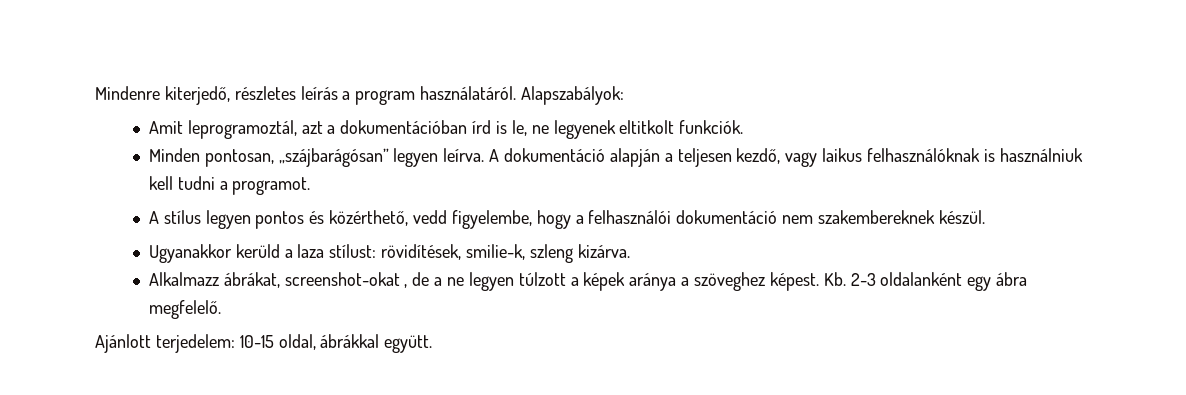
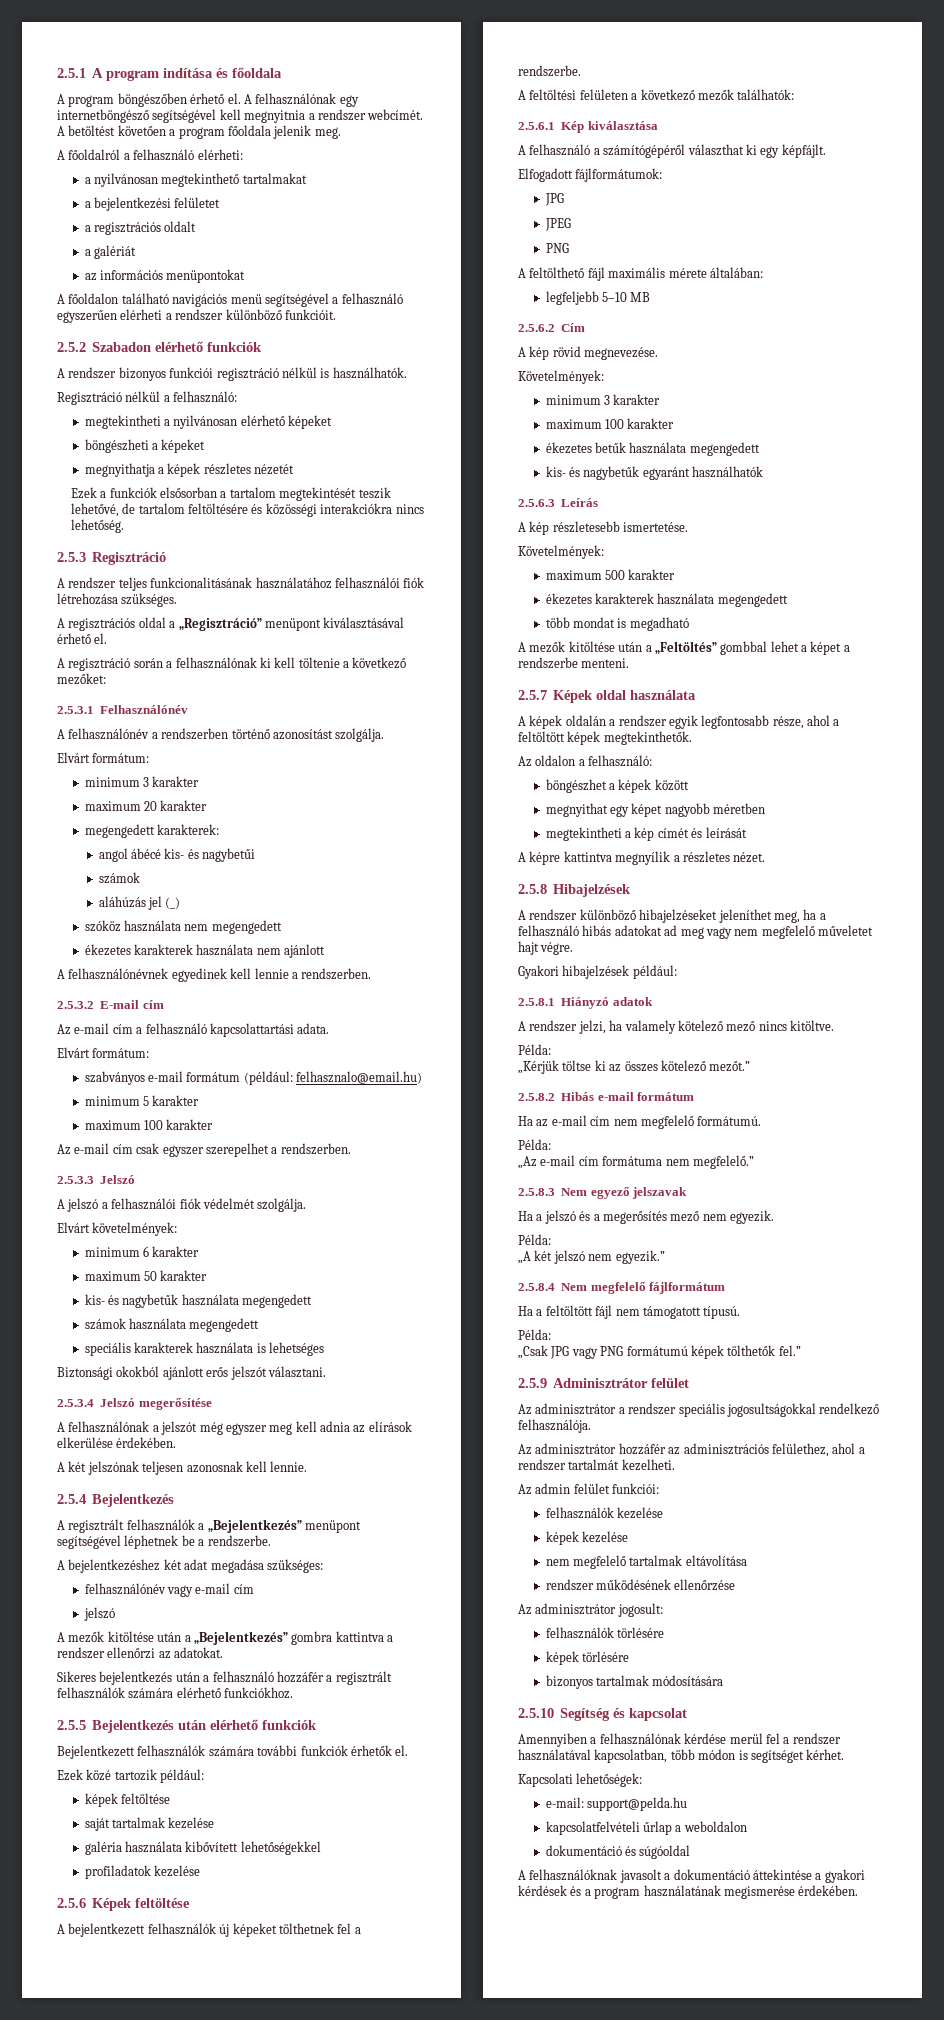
[95,86,625,105] [148,120,744,139] [148,148,1083,167] [148,176,311,195] [148,210,985,229] [148,244,630,263] [148,272,1028,291] [148,300,221,319] [95,334,433,353] Mindenre kiterjedő, részletes leírás a program használatáról. Alapszabályok: // Amit leprogramoztál, azt a dokumentációban írd is le, ne legyenek eltitkolt funkciók. // Minden pontosan, „szájbarágósan” legyen leírva. A dokumentáció alapján a teljesen kezdő, vagy laikus felhasználóknak is használniuk kell tudni a programot. // A stílus legyen pontos és közérthető, vedd figyelembe, hogy a felhasználói dokumentáció nem szakembereknek készül. // Ugyanakkor kerüld a laza stílust: rövidítések, smilie-k, szleng kizárva. // Alkalmazz ábrákat, screenshot-okat , de a ne legyen túlzott a képek aránya a szöveghez képest. Kb. 2-3 oldalanként egy ábra megfelelő. // Ajánlott terjedelem: 10-15 oldal, ábrákkal együtt. -> [57,67,283,81] [57,93,359,107] [57,109,424,123] [57,125,341,139] [57,149,243,161] [84,173,307,187] [84,197,221,211] [84,221,197,235] [84,245,137,259] [84,269,246,283] [57,293,403,307] [57,309,336,323] [57,341,263,352] [57,367,407,381] [57,391,238,405] [84,415,333,429] [84,439,206,453] [84,463,295,477] [70,487,391,501] [70,503,424,517] [70,519,124,533] [57,552,167,565] [57,577,425,591] [57,593,178,607] [57,617,405,631] [57,633,108,644] [57,657,407,671] [57,673,106,685] [57,705,189,714] [57,728,385,742] [57,752,150,763] [84,776,200,787] [84,800,208,811] [84,824,220,838] [98,848,256,862] [98,872,140,884] [98,896,181,910] [84,920,282,934] [84,944,326,958] [57,968,372,982] [57,1000,164,1009] [57,1023,330,1037] [57,1047,150,1058] [84,1071,423,1085] [84,1095,200,1106] [84,1119,214,1130] [57,1143,351,1157] [57,1175,136,1184] [57,1198,307,1212] [57,1222,178,1236] [84,1246,200,1257] [84,1270,208,1281] [84,1294,313,1308] [84,1318,260,1332] [84,1342,325,1356] [57,1366,326,1380] [57,1397,212,1410] [57,1421,412,1435] [57,1437,177,1448] [57,1461,308,1475] [57,1494,175,1507] [57,1519,361,1533] [57,1535,271,1549] [57,1559,323,1573] [84,1583,254,1597] [83,1607,115,1621] [57,1631,393,1645] [57,1647,224,1659] [57,1671,392,1685] [57,1687,294,1699] [57,1719,318,1733] [57,1745,409,1759] [57,1769,205,1783] [84,1793,171,1807] [84,1817,215,1831] [84,1841,321,1855] [84,1865,201,1879] [57,1898,191,1911] [57,1923,361,1937] [518,65,581,77] [518,89,795,101] [518,121,658,133] [518,144,826,158] [518,168,663,182] [544,193,564,206] [544,218,571,231] [545,243,569,253] [518,267,763,281] [545,291,651,305] [518,323,586,332] [518,346,659,360] [518,370,604,384] [545,394,661,405] [545,418,675,429] [545,442,760,456] [545,466,764,480] [518,498,599,507] [518,521,689,535] [518,545,604,559] [545,569,676,580] [545,593,788,607] [545,617,689,631] [518,641,850,655] [518,657,630,669] [518,690,697,703] [518,715,840,729] [518,731,692,745] [518,755,653,767] [545,779,689,793] [545,803,766,817] [545,827,747,841] [518,851,766,865] [518,884,632,897] [518,909,826,923] [518,925,873,939] [518,941,574,955] [518,965,677,979] [518,997,653,1009] [518,1020,834,1034] [518,1044,551,1055] [518,1060,751,1074] [518,1092,695,1101] [518,1115,762,1129] [518,1139,551,1150] [518,1155,754,1169] [518,1186,688,1199] [518,1210,774,1224] [518,1234,551,1245] [518,1250,665,1264] [518,1281,726,1294] [518,1305,741,1319] [518,1329,551,1340] [518,1345,801,1359] [518,1378,690,1388] [518,1403,880,1417] [518,1419,591,1433] [518,1443,865,1457] [518,1459,675,1471] [518,1483,660,1495] [545,1507,664,1519] [545,1531,629,1545] [545,1555,747,1569] [545,1579,736,1591] [518,1603,663,1617] [545,1627,665,1639] [545,1651,630,1665] [545,1675,724,1689] [518,1708,688,1721] [518,1733,841,1747] [518,1749,845,1763] [518,1773,643,1787] [545,1797,688,1811] [545,1821,747,1835] [545,1845,691,1859] [518,1869,865,1883] [518,1885,859,1899] 2.5.1 A program indítása és főoldala // A program böngészőben érhető el. A felhasználónak egy internetböngésző segítségével kell megnyitnia a rendszer webcímét. A betöltést követően a program főoldala jelenik meg. // A főoldalról a felhasználó elérheti: // a nyilvánosan megtekinthető tartalmakat // a bejelentkezési felületet // a regisztrációs oldalt // a galériát // az információs menüpontokat // A főoldalon található navigációs menü segítségével a felhasználó egyszerűen elérheti a rendszer különböző funkcióit. // 2.5.2 Szabadon elérhető funkciók // A rendszer bizonyos funkciói regisztráció nélkül is használhatók. // Regisztráció nélkül a felhasználó: // megtekintheti a nyilvánosan elérhető képeket // böngészheti a képeket // megnyithatja a képek részletes nézetét // Ezek a funkciók elsősorban a tartalom megtekintését teszik lehetővé, de tartalom feltöltésére és közösségi interakciókra nincs lehetőség. // 2.5.3 Regisztráció // A rendszer teljes funkcionalitásának használatához felhasználói fiók létrehozása szükséges. // A regisztrációs oldal a „Regisztráció” menüpont kiválasztásával érhető el. // A regisztráció során a felhasználónak ki kell töltenie a következő mezőket: // 2.5.3.1 Felhasználónév // A felhasználónév a rendszerben történő azonosítást szolgálja. // Elvárt formátum: // minimum 3 karakter // maximum 20 karakter // megengedett karakterek: // angol ábécé kis- és nagybetűi // számok // aláhúzás jel (_) // szóköz használata nem megengedett // ékezetes karakterek használata nem ajánlott // A felhasználónévnek egyedinek kell lennie a rendszerben. // 2.5.3.2 E-mail cím // Az e-mail cím a felhasználó kapcsolattartási adata. // Elvárt formátum: // szabványos e-mail formátum (például: felhasznalo@email.hu) // minimum 5 karakter // maximum 100 karakter // Az e-mail cím csak egyszer szerepelhet a rendszerben. // 2.5.3.3 Jelszó // A jelszó a felhasználói fiók védelmét szolgálja. // Elvárt követelmények: // minimum 6 karakter // maximum 50 karakter // kis- és nagybetűk használata megengedett // számok használata megengedett // speciális karakterek használata is lehetséges // Biztonsági okokból ajánlott erős jelszót választani. // 2.5.3.4 Jelszó megerősítése // A felhasználónak a jelszót még egyszer meg kell adnia az elírások elkerülése érdekében. // A két jelszónak teljesen azonosnak kell lennie. // 2.5.4 Bejelentkezés // A regisztrált felhasználók a „Bejelentkezés” menüpont segítségével léphetnek be a rendszerbe. // A bejelentkezéshez két adat megadása szükséges: // felhasználónév vagy e-mail cím // jelszó // A mezők kitöltése után a „Bejelentkezés” gombra kattintva a rendszer ellenőrzi az adatokat. // Sikeres bejelentkezés után a felhasználó hozzáfér a regisztrált felhasználók számára elérhető funkciókhoz. // 2.5.5 Bejelentkezés után elérhető funkciók // Bejelentkezett felhasználók számára további funkciók érhetők el. // Ezek közé tartozik például: // képek feltöltése // saját tartalmak kezelése // galéria használata kibővített lehetőségekkel // profiladatok kezelése // 2.5.6 Képek feltöltése // A bejelentkezett felhasználók új képeket tölthetnek fel a rendszerbe. // A feltöltési felületen a következő mezők találhatók: // 2.5.6.1 Kép kiválasztása // A felhasználó a számítógépéről választhat ki egy képfájlt. // Elfogadott fájlformátumok: // JPG // JPEG // PNG // A feltölthető fájl maximális mérete általában: // legfeljebb 5–10 MB // 2.5.6.2 Cím // A kép rövid megnevezése. // Követelmények: // minimum 3 karakter // maximum 100 karakter // ékezetes betűk használata megengedett // kis- és nagybetűk egyaránt használhatók // 2.5.6.3 Leírás // A kép részletesebb ismertetése. // Követelmények: // maximum 500 karakter // ékezetes karakterek használata megengedett // több mondat is megadható // A mezők kitöltése után a „Feltöltés” gombbal lehet a képet a rendszerbe menteni. // 2.5.7 Képek oldal használata // A képek oldalán a rendszer egyik legfontosabb része, ahol a feltöltött képek megtekinthetők. // Az oldalon a felhasználó: // böngészhet a képek között // megnyithat egy képet nagyobb méretben // megtekintheti a kép címét és leírását // A képre kattintva megnyílik a részletes nézet. // 2.5.8 Hibajelzések // A rendszer különböző hibajelzéseket jeleníthet meg, ha a felhasználó hibás adatokat ad meg vagy nem megfelelő műveletet hajt végre. // Gyakori hibajelzések például: // 2.5.8.1 Hiányzó adatok // A rendszer jelzi, ha valamely kötelező mező nincs kitöltve. // Példa: // „Kérjük töltse ki az összes kötelező mezőt.” // 2.5.8.2 Hibás e-mail formátum // Ha az e-mail cím nem megfelelő formátumú. // Példa: // „Az e-mail cím formátuma nem megfelelő.” // 2.5.8.3 Nem egyező jelszavak // Ha a jelszó és a megerősítés mező nem egyezik. // Példa: // „A két jelszó nem egyezik.” // 2.5.8.4 Nem megfelelő fájlformátum // Ha a feltöltött fájl nem támogatott típusú. // Példa: // „Csak JPG vagy PNG formátumú képek tölthetők fel.” // 2.5.9 Adminisztrátor felület // Az adminisztrátor a rendszer speciális jogosultságokkal rendelkező felhasználója. // Az adminisztrátor hozzáfér az adminisztrációs felülethez, ahol a rendszer tartalmát kezelheti. // Az admin felület funkciói: // felhasználók kezelése // képek kezelése // nem megfelelő tartalmak eltávolítása // rendszer működésének ellenőrzése // Az adminisztrátor jogosult: // felhasználók törlésére // képek törlésére // bizonyos tartalmak módosítására // 2.5.10 Segítség és kapcsolat // Amennyiben a felhasználónak kérdése merül fel a rendszer használatával kapcsolatban, több módon is segítséget kérhet. // Kapcsolati lehetőségek: // e-mail: support@pelda.hu // kapcsolatfelvételi űrlap a weboldalon // dokumentáció és súgóoldal // A felhasználóknak javasolt a dokumentáció áttekintése a gyakori kérdések és a program használatának megismerése érdekében.

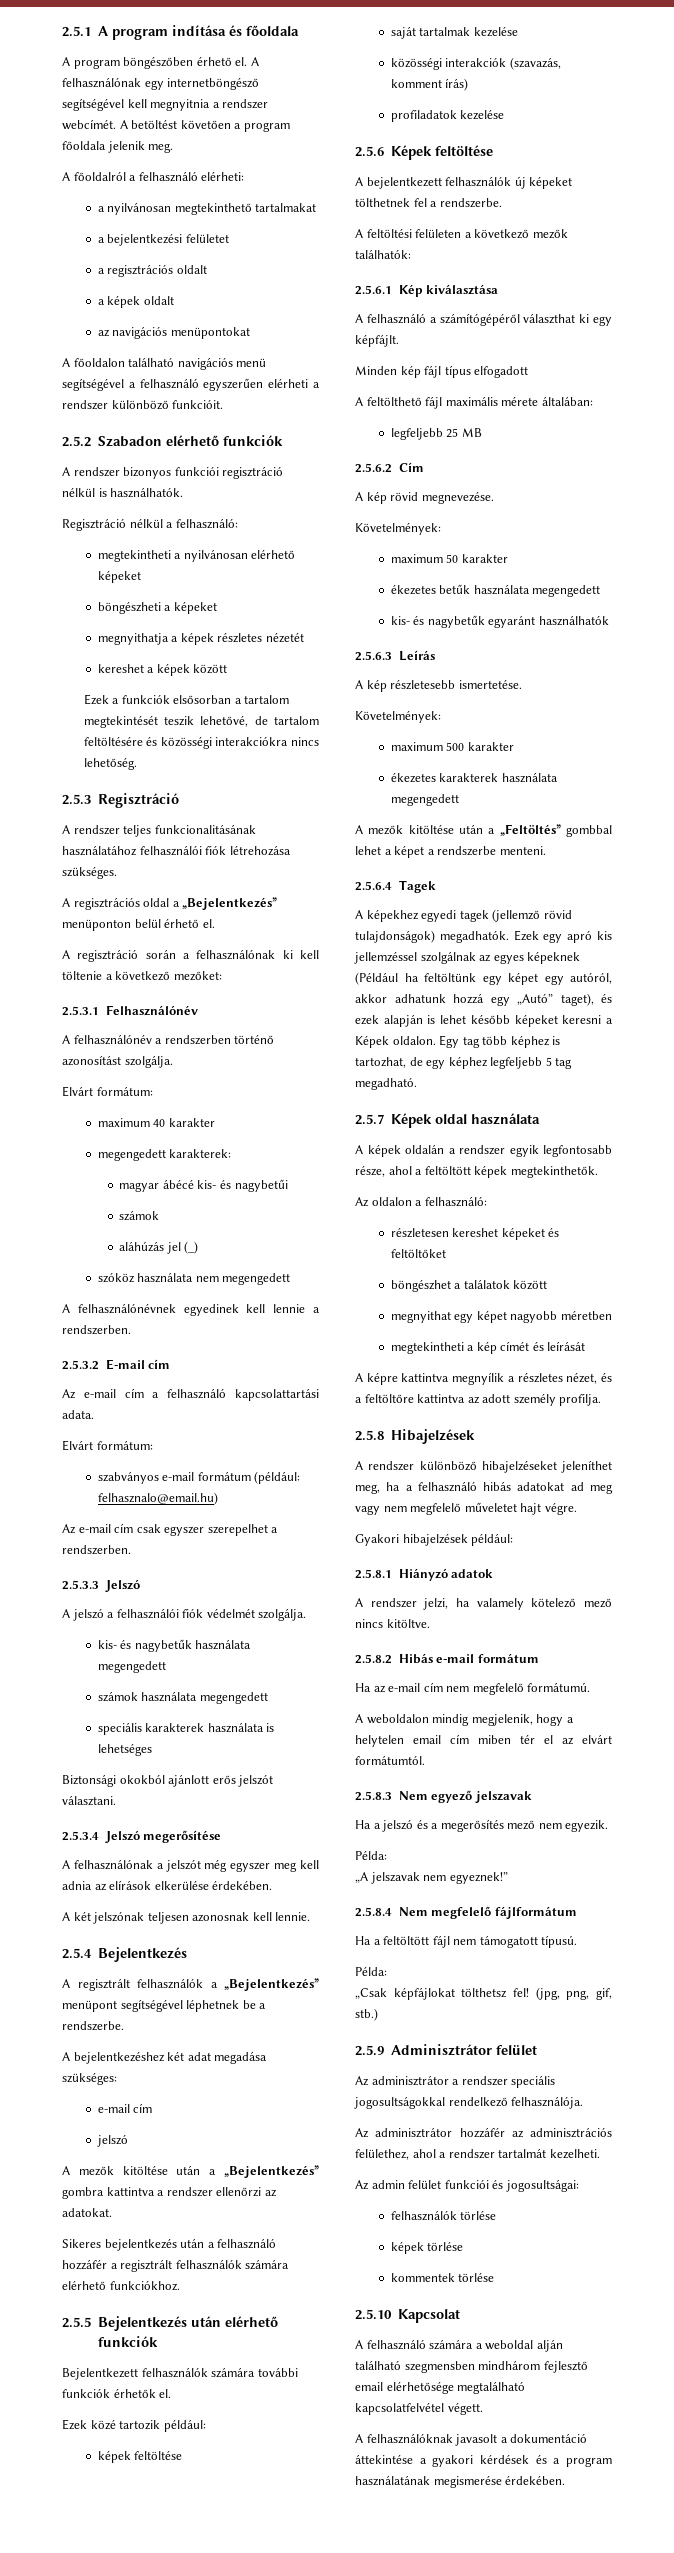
[94,245,137,259] [84,270,164,281] galériát // az információs -> [107,295,174,308] [97,326,168,339] képek oldalt // az navigációs
(295, 469) none -> [97,663,228,676] // kereshet a képek között
[178,617,405,631] „Regisztráció” menüpont kiválasztásával -> [182,897,278,910] [62,919,161,931] „Bejelentkezés” menüponton belül
[84,776,200,787] [84,801,158,811] // minimum 3 karakter // maximum 20 -> [97,1118,166,1127] // maximum 40
[98,848,128,862] angol -> [119,1182,160,1192] magyar
[84,944,326,958] // ékezetes karakterek használata nem ajánlott -> (291, 1279) none
[84,1095,200,1106] [84,1119,214,1130] // minimum 5 karakter // maximum 100 karakter -> (218, 1498) none
[57,1222,178,1236] [84,1246,200,1257] [84,1270,208,1281] // Elvárt követelmények: // minimum 6 karakter // maximum 50 karakter -> (307, 1614) none
[84,1583,194,1597] felhasználónév vagy -> (117, 2078) none
[84,1841,321,1855] galéria használata kibővített lehetőségekkel -> [390,57,561,70] [390,78,469,91] közösségi interakciók (szavazás, komment írás)
[518,168,663,182] [544,193,564,206] [544,218,571,231] [545,243,569,253] Elfogadott fájlformátumok: // JPG // JPEG // PNG -> [355,365,529,378] Minden kép fájl típus elfogadott
[602,292,628,302] 5–10 -> [446,428,459,438] 25
[545,394,661,405] [545,419,625,429] // minimum 3 karakter // maximum 100 -> [390,554,459,563] // maximum 50
[545,617,689,631] // több mondat is megadható -> (459, 800) none
(630, 663) none -> [355,880,436,893] [355,909,572,922] [355,930,612,943] [354,951,581,964] [355,972,612,985] [355,993,612,1006] [355,1014,613,1027] [355,1035,561,1048] [355,1056,573,1069] [355,1077,417,1090] // 2.5.6.4 Tagek // A képekhez egyedi tagek (jellemző rövid tulajdonságok) megadhatók. Ezek egy apró kis jellemzéssel szolgálnak az egyes képeknek (Például ha feltöltünk egy képet egy autóról, akkor adhatunk hozzá egy „Autó” taget), és ezek alapján is lehet később képeket keresni a Képek oldalon. Egy tag több képhez is tartozhat, de egy képhez legfeljebb 5 tag megadható.
(653, 761) none -> [390,1227,560,1240] [390,1249,446,1258] // részletesen kereshet képeket és feltöltőket
[618,779,652,793] képek -> [463,1279,510,1289] találatok
[733,852,766,863] nézet. -> [566,1372,612,1384] [355,1393,602,1406] nézet, és a feltöltőre kattintva az adott személy profilja.
[518,1044,551,1055] [518,1060,751,1074] // Példa: // „Kérjük töltse ki az összes kötelező mezőt.” -> (430, 1623) none
[518,1139,551,1150] [518,1155,754,1169] Példa: // „Az e-mail cím formátuma nem megfelelő.” -> [355,1714,574,1726] [355,1734,612,1747] [355,1755,425,1765] A weboldalon mindig megjelenik, hogy a helytelen email cím miben tér el az elvárt formátumtól.
[534,1250,665,1264] két jelszó nem egyezik.” -> [370,1872,508,1884] jelszavak nem egyeznek!”
[550,1345,801,1359] JPG vagy PNG formátumú képek tölthetők fel.” -> [393,1987,612,2000] [355,2008,378,2021] képfájlokat tölthetsz fel! (jpg, png, gif, stb.)
[612,1483,660,1494] [545,1507,664,1519] [545,1531,629,1545] [545,1555,747,1569] [545,1579,736,1591] [518,1603,663,1617] [545,1627,665,1639] [545,1651,630,1665] [545,1675,724,1689] [518,1708,688,1721] [518,1733,841,1747] [518,1749,845,1763] [518,1773,643,1787] [545,1797,688,1811] [545,1821,747,1835] [545,1845,691,1859] funkciói: // felhasználók kezelése // képek kezelése // nem megfelelő tartalmak eltávolítása // rendszer működésének ellenőrzése // Az adminisztrátor jogosult: // felhasználók törlésére // képek törlésére // bizonyos tartalmak módosítására // 2.5.10 Segítség és kapcsolat // Amennyiben a felhasználónak kérdése merül fel a rendszer használatával kapcsolatban, több módon is segítséget kérhet. // Kapcsolati lehetőségek: // e-mail: support@pelda.hu // kapcsolatfelvételi űrlap a weboldalon // dokumentáció és súgóoldal -> [444,2179,579,2192] [390,2210,497,2221] [390,2241,464,2254] [390,2272,495,2282] [355,2309,460,2323] [355,2339,563,2352] [355,2360,588,2373] [355,2381,526,2394] [355,2402,483,2415] funkciói és jogosultságai: // felhasználók törlése // képek törlése // kommentek törlése // 2.5.10 Kapcsolat // A felhasználó számára a weboldal alján található szegmensben mindhárom fejlesztő email elérhetősége megtalálható kapcsolatfelvétel végett.

